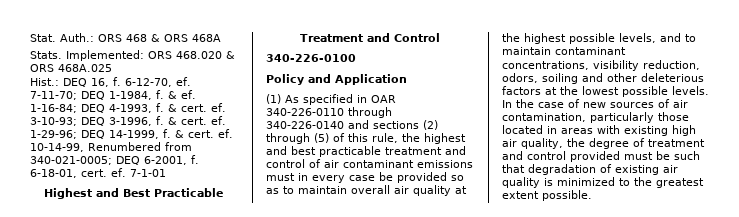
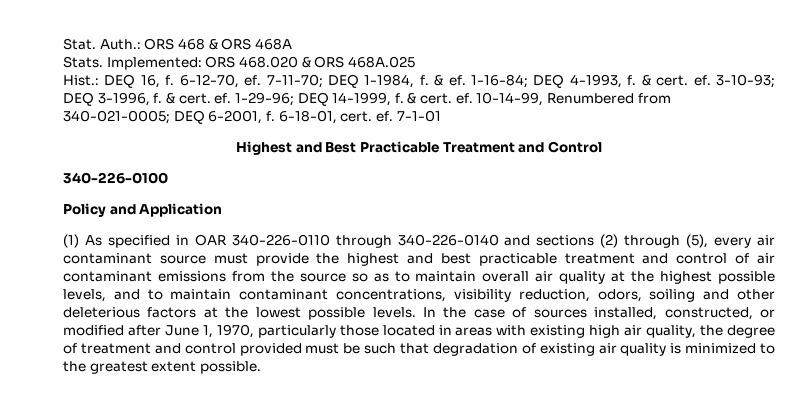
[314,133,398,143] (5) of this rule, -> [686,234,776,248] [63,253,309,266] (5), every air contaminant source must provide
[266,172,447,183] must in every case be provided -> [231,271,346,282] from the source
[583,99,688,108] [502,113,586,122] new sources of air contamination, -> [533,307,776,320] [63,324,254,338] sources installed, constructed, or modified after June 1, 1970,

